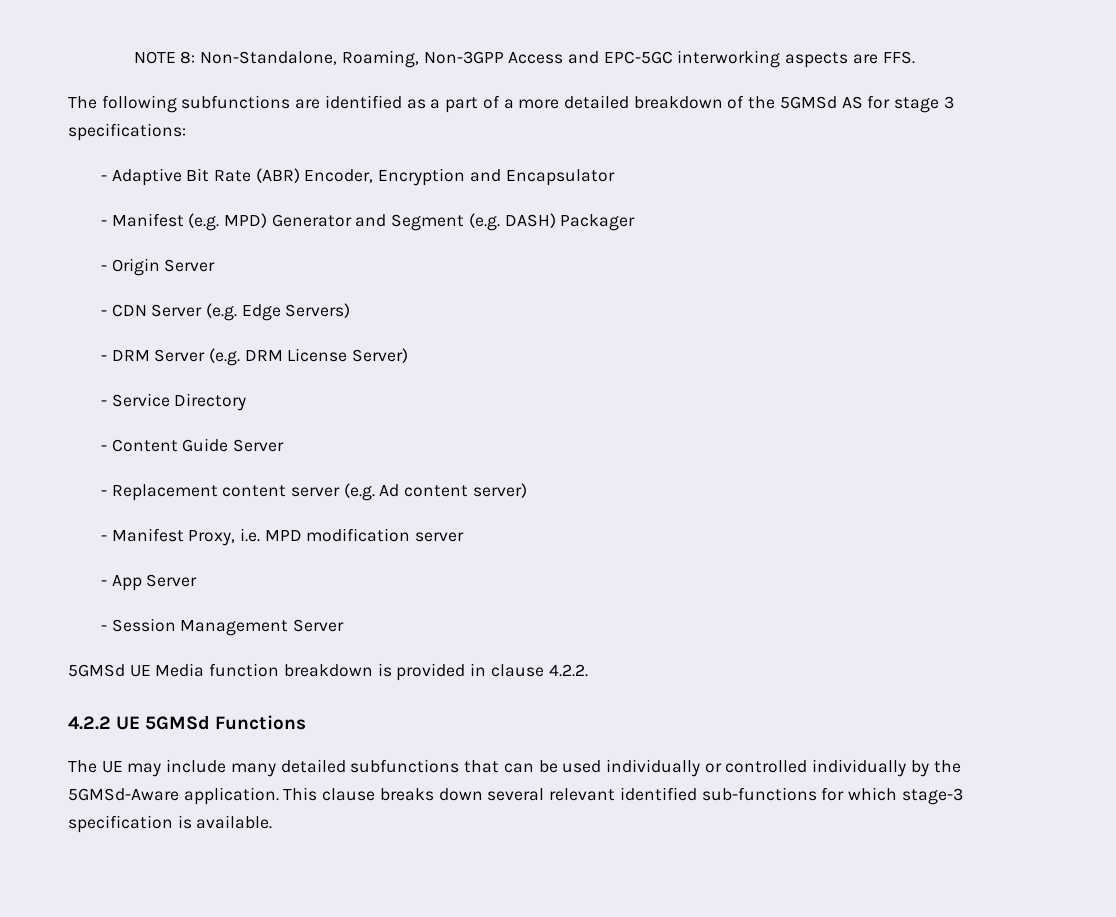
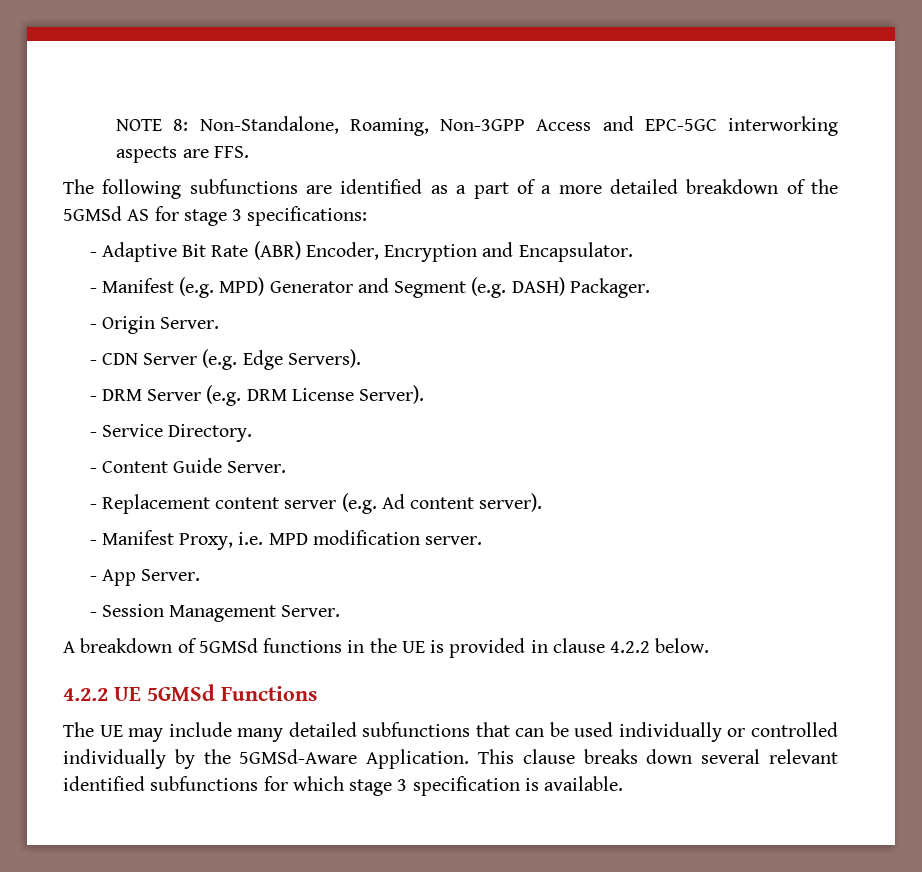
[505,169,615,186] Encapsulator -> [518,242,633,262] Encapsulator.
[560,214,636,231] Packager -> [570,278,651,298] Packager.
[164,259,216,272] Server -> [160,317,220,329] Server.
[285,303,351,318] Servers) -> [287,349,361,368] Servers).
[352,348,409,363] Server) -> [359,385,425,404] Server).
[174,393,247,411] Directory -> [168,424,253,442] Directory.
[232,439,284,452] Server -> [227,461,287,473] Server.
[472,483,527,498] server) -> [479,493,543,512] server).
[415,532,465,542] server -> [425,536,483,545] server.
[146,574,198,587] Server -> [141,569,201,581] Server.
[292,619,344,632] [68,663,373,677] Server // 5GMSd UE Media function breakdown -> [281,605,341,617] [63,638,425,653] Server. // A breakdown of 5GMSd functions in the UE
[548,664,588,677] 4.2.2. -> [610,638,710,653] 4.2.2 below.
[183,787,279,805] application. -> [366,749,470,769] Application.
[701,787,817,801] sub-functions -> [150,776,259,791] subfunctions
[901,788,963,805] stage-3 -> [349,779,408,796] stage 3

